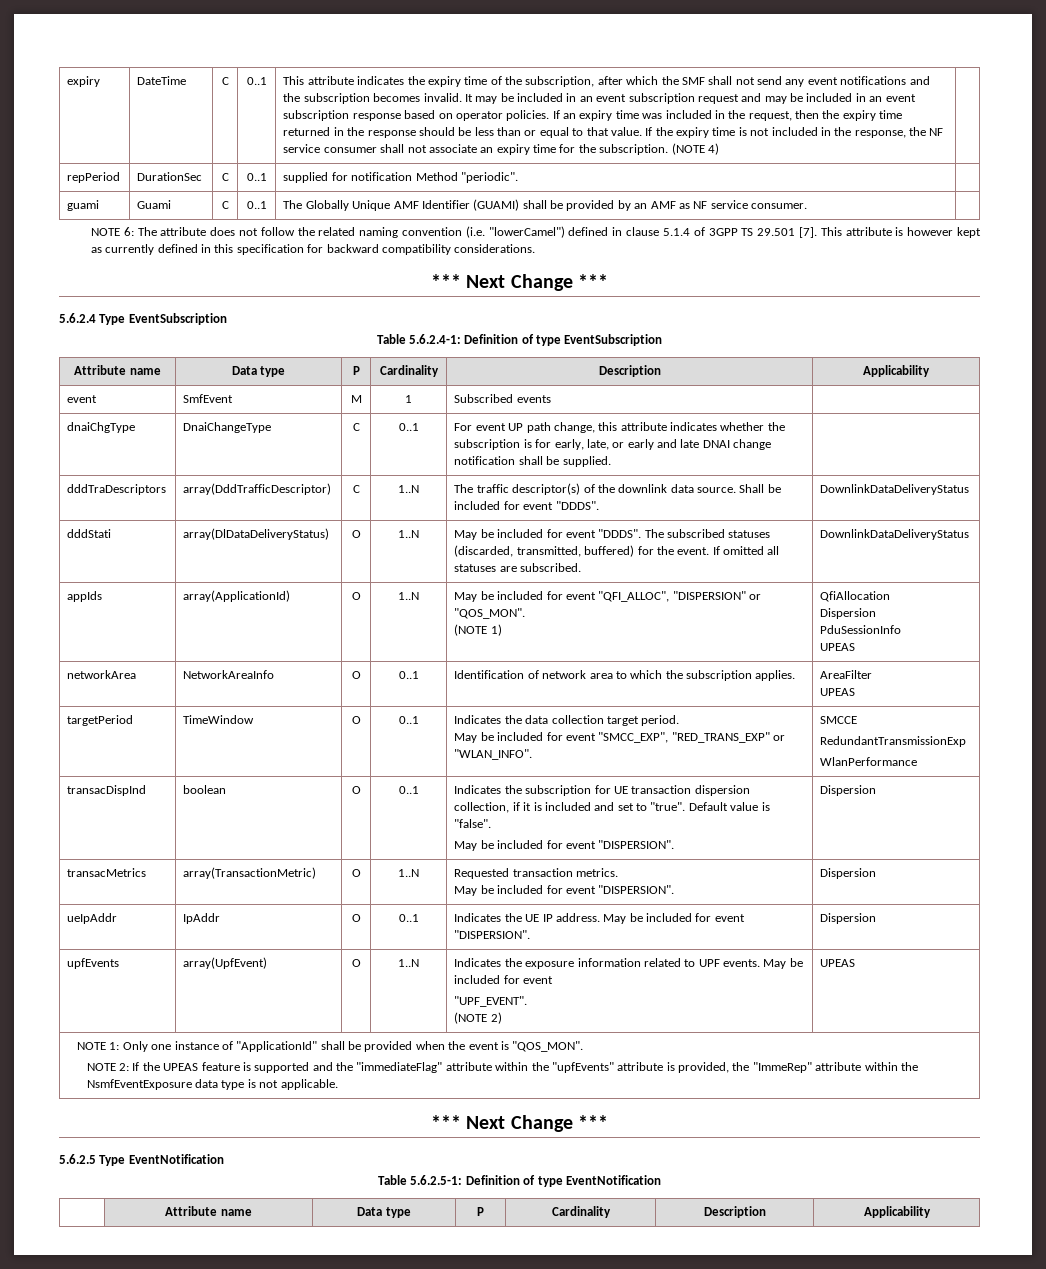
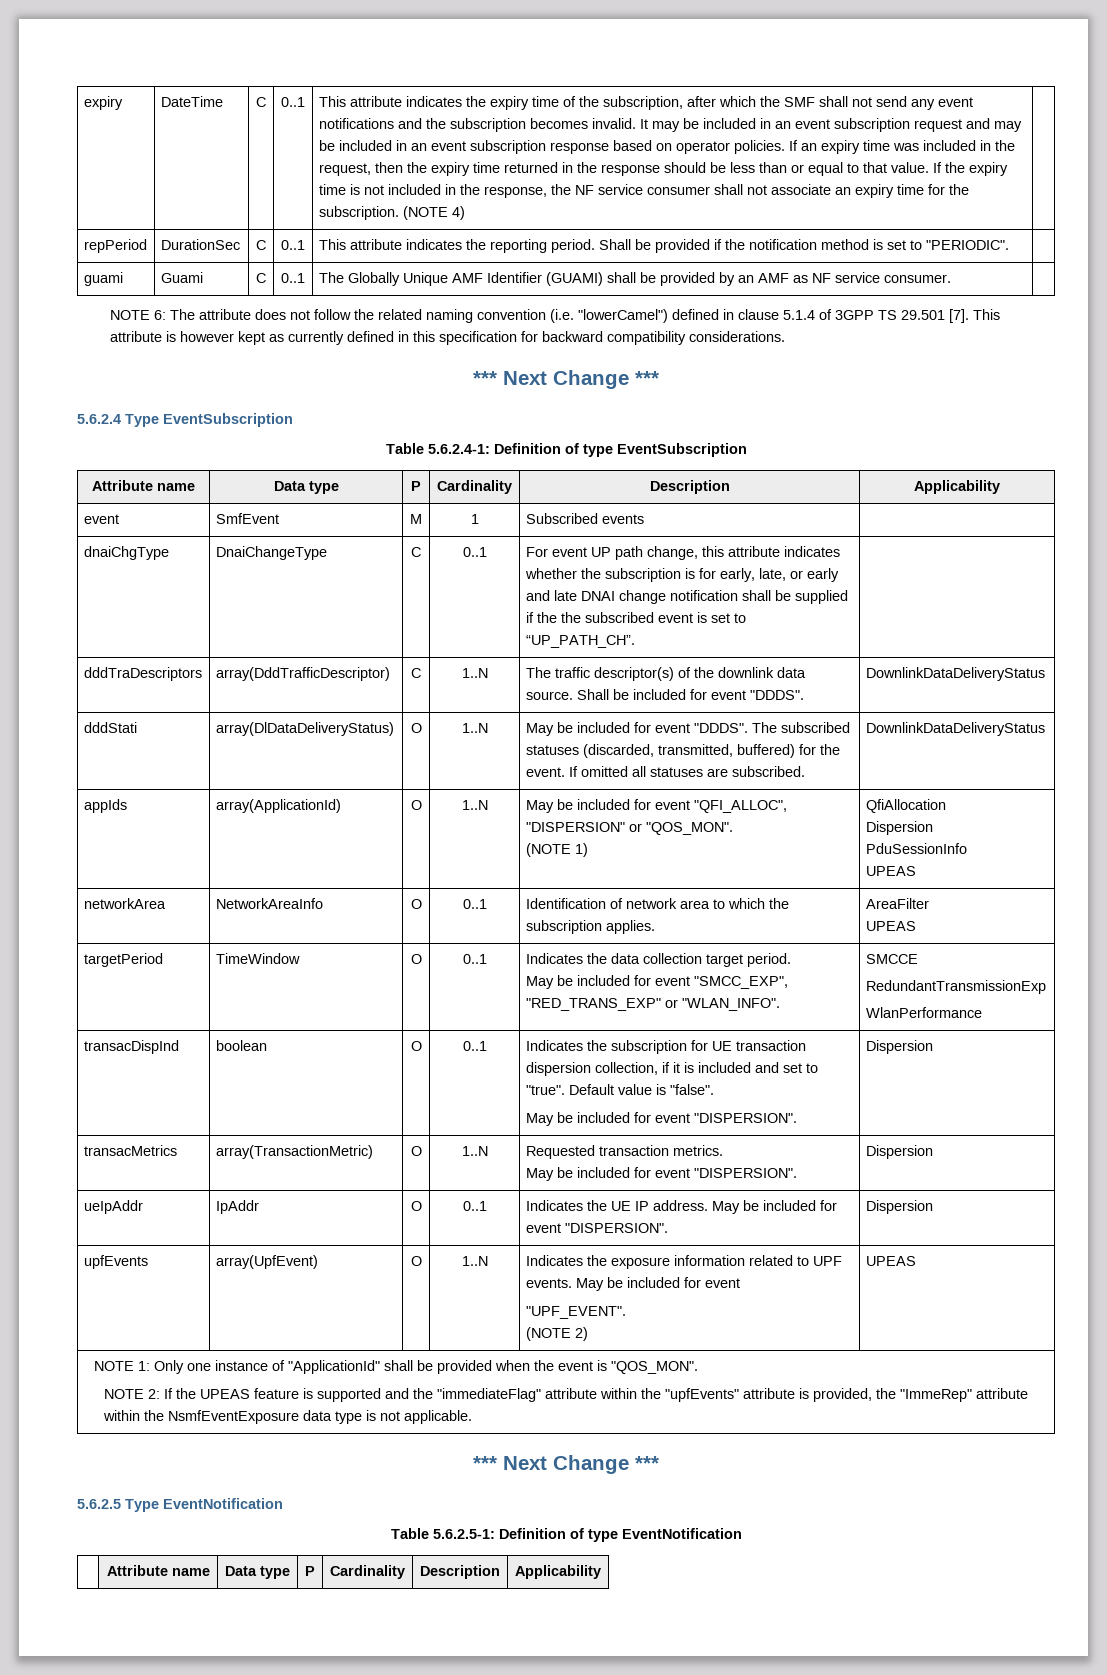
[283,172,518,183] supplied for notification Method "periodic". -> [318,239,1009,253] This attribute indicates the reporting period. Shall be provided if the notification method is set to "PERIODIC".
[562,456,611,467] supplied. -> [794,590,848,604] [525,612,746,623] [525,635,635,648] supplied if the the subscribed event is set to “UP_PATH_CH”.

